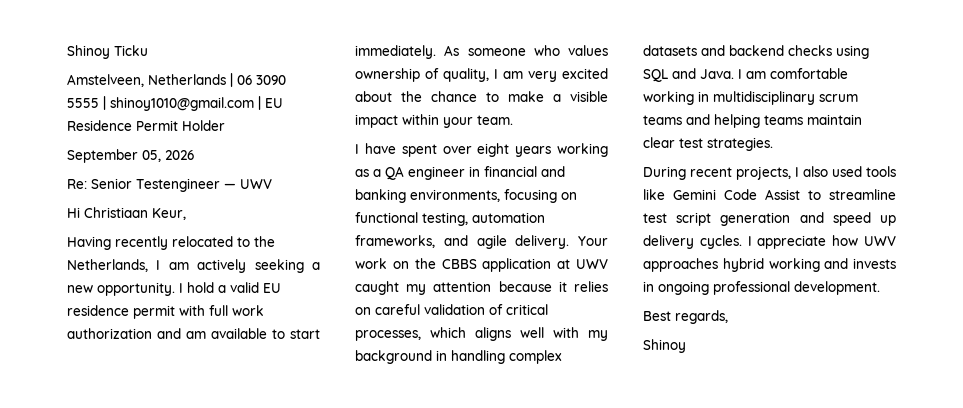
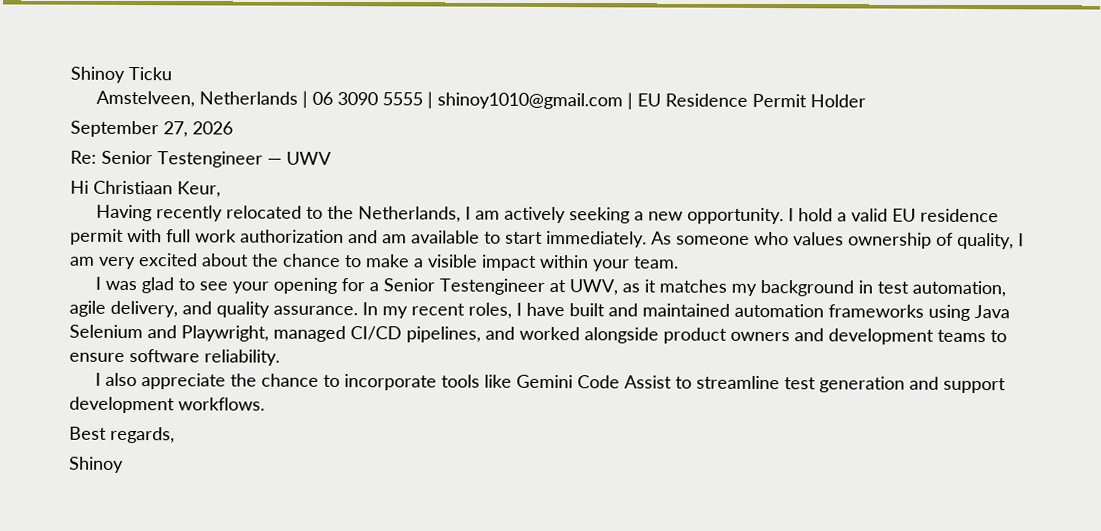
[142,150,161,162] 05, -> [163,121,188,138] 27,
[364,143,608,157] [355,166,565,180] [355,189,577,203] [355,212,545,226] [355,235,608,249] [355,258,608,272] [355,281,608,295] [355,304,548,315] [355,327,608,341] [355,350,562,364] [643,45,869,59] [643,68,848,82] [643,91,858,105] [643,114,862,128] [643,137,773,151] [643,166,862,180] have spent over eight years working as a QA engineer in financial and banking environments, focusing on functional testing, automation frameworks, and agile delivery. Your work on the CBBS application at UWV caught my attention because it relies on careful validation of critical processes, which aligns well with my background in handling complex datasets and backend checks using SQL and Java. I am comfortable working in multidisciplinary scrum teams and helping teams maintain clear test strategies. // During recent projects, I also used -> [105,277,1007,298] [69,300,1010,321] [69,324,1007,345] [69,349,280,366] [95,372,438,391] was glad to see your opening for a Senior Testengineer at UWV, as it matches my background in test automation, agile delivery, and quality assurance. In my recent roles, I have built and maintained automation frameworks using Java Selenium and Playwright, managed CI/CD pipelines, and worked alongside product owners and development teams to ensure software reliability. // I also appreciate the chance to incorporate
[676,212,712,226] script -> (817, 383) none
[832,212,896,226] [643,235,896,249] [643,258,896,272] [643,281,880,295] speed up delivery cycles. I appreciate how UWV approaches hybrid working and invests in ongoing professional development. -> [943,377,1007,394] [69,396,265,414] support development workflows.

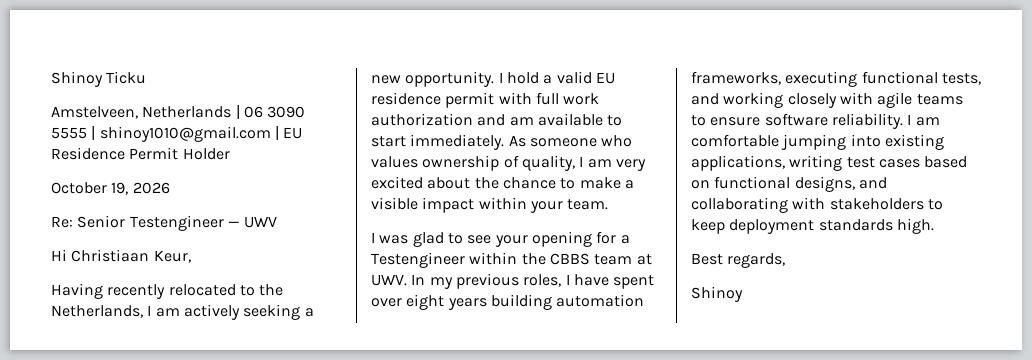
[70,120,188,138] September 27, -> [51,182,129,195] October 19,
[383,278,1007,298] [69,300,358,318] Senior Testengineer at UWV, as it matches my background in test automation, agile delivery, and quality assurance. -> [371,252,652,268] [371,274,407,286] Testengineer within the CBBS team at UWV.
[411,303,465,316] recent -> [455,273,519,289] previous
[569,303,1010,321] [69,324,934,345] built and maintained automation frameworks using Java Selenium and Playwright, managed CI/CD pipelines, and worked alongside product owners and development -> [613,275,655,289] [371,294,645,310] [691,71,981,87] [691,92,913,108] spent over eight years building automation frameworks, executing functional tests, and working closely with agile
[95,372,1007,394] [69,396,265,414] // I also appreciate the chance to incorporate tools like Gemini Code Assist to streamline test generation and support development workflows. -> [907,114,940,126] [691,134,944,150] [691,155,968,171] [691,176,887,192] [691,197,943,213] [691,218,934,234] I am comfortable jumping into existing applications, writing test cases based on functional designs, and collaborating with stakeholders to keep deployment standards high.

